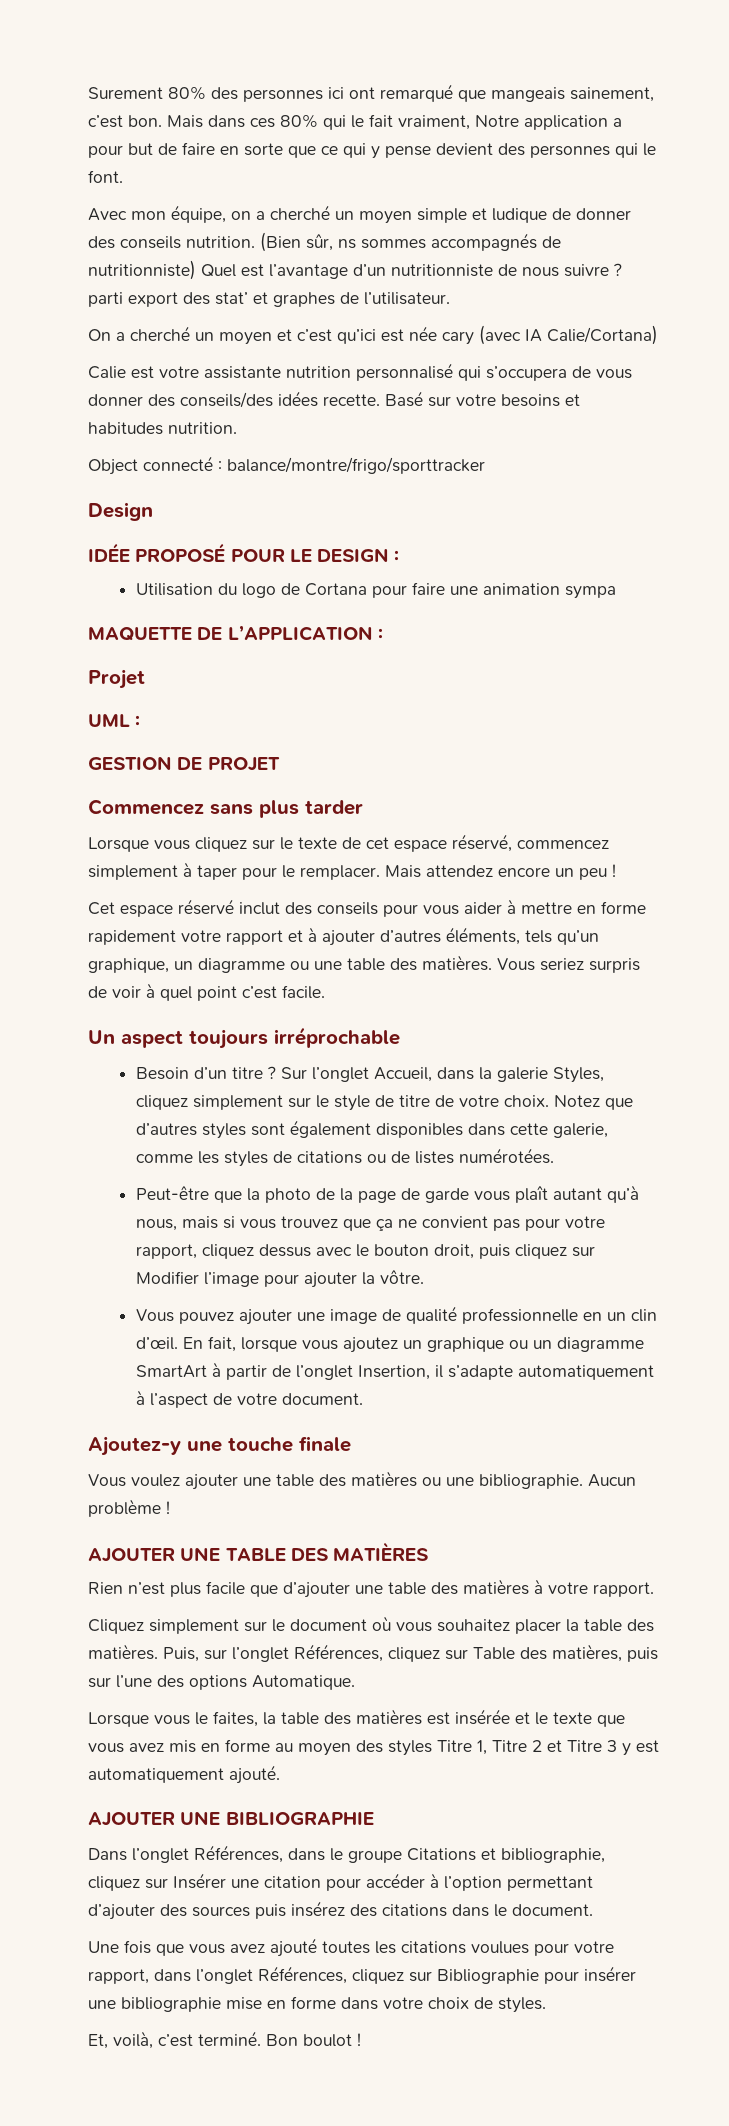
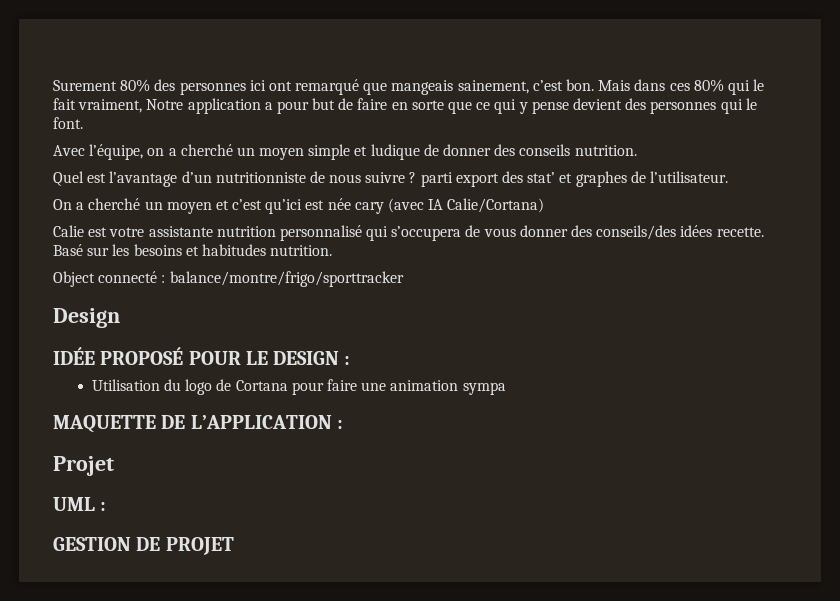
[131,205,226,223] mon équipe, -> [89,144,144,160] l’équipe,
[260,232,561,252] [88,260,196,280] (Bien sûr, ns sommes accompagnés de nutritionniste) -> (637, 150) //
[456,394,496,406] votre -> [112,244,130,256] les
[88,799,363,818] [88,834,609,852] [88,862,616,880] [88,899,646,917] [88,927,599,946] [88,955,640,973] [88,983,325,1001] [88,1027,400,1049] [135,1066,604,1083] [135,1095,633,1111] [135,1120,608,1139] [135,1148,554,1167] [135,1185,639,1203] [135,1216,605,1231] [135,1244,595,1259] [135,1270,424,1288] [135,1306,657,1325] [135,1336,644,1353] [135,1362,654,1380] [135,1390,363,1408] [88,1436,351,1456] [88,1471,636,1490] [88,1499,170,1517] [88,1542,429,1563] [88,1579,654,1598] [88,1616,654,1634] [88,1644,658,1662] [88,1675,355,1690] [88,1709,625,1727] [88,1739,659,1756] [88,1765,280,1784] [88,1811,374,1827] [88,1845,605,1863] [88,1873,593,1891] [88,1901,593,1920] [88,1938,614,1957] [88,1966,636,1984] [88,1996,546,2013] [88,2031,361,2049] // Commencez sans plus tarder // Lorsque vous cliquez sur le texte de cet espace réservé, commencez simplement à taper pour le remplacer. Mais attendez encore un peu ! // Cet espace réservé inclut des conseils pour vous aider à mettre en forme rapidement votre rapport et à ajouter d’autres éléments, tels qu’un graphique, un diagramme ou une table des matières. Vous seriez surpris de voir à quel point c’est facile. // Un aspect toujours irréprochable // Besoin d’un titre ? Sur l’onglet Accueil, dans la galerie Styles, cliquez simplement sur le style de titre de votre choix. Notez que d’autres styles sont également disponibles dans cette galerie, comme les styles de citations ou de listes numérotées. // Peut-être que la photo de la page de garde vous plaît autant qu’à nous, mais si vous trouvez que ça ne convient pas pour votre rapport, cliquez dessus avec le bouton droit, puis cliquez sur Modifier l’image pour ajouter la vôtre. // Vous pouvez ajouter une image de qualité professionnelle en un clin d’œil. En fait, lorsque vous ajoutez un graphique ou un diagramme SmartArt à partir de l’onglet Insertion, il s’adapte automatiquement à l’aspect de votre document. // Ajoutez-y une touche finale // Vous voulez ajouter une table des matières ou une bibliographie. Aucun problème ! // AJOUTER UNE TABLE DES MATIÈRES // Rien n’est plus facile que d’ajouter une table des matières à votre rapport. // Cliquez simplement sur le document où vous souhaitez placer la table des matières. Puis, sur l’onglet Références, cliquez sur Table des matières, puis sur l’une des options Automatique. // Lorsque vous le faites, la table des matières est insérée et le texte que vous avez mis en forme au moyen des styles Titre 1, Titre 2 et Titre 3 y est automatiquement ajouté. // AJOUTER UNE BIBLIOGRAPHIE // Dans l’onglet Références, dans le groupe Citations et bibliographie, cliquez sur Insérer une citation pour accéder à l’option permettant d’ajouter des sources puis insérez des citations dans le document. // Une fois que vous avez ajouté toutes les citations voulues pour votre rapport, dans l’onglet Références, cliquez sur Bibliographie pour insérer une bibliographie mise en forme dans votre choix de styles. // Et, voilà, c’est terminé. Bon boulot ! -> (234, 546) none

